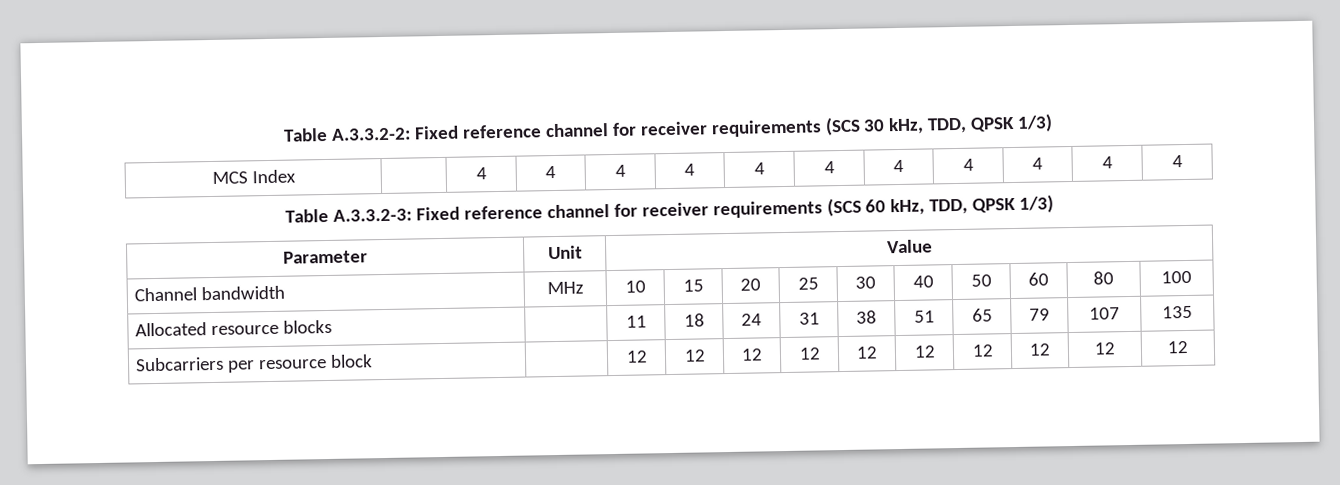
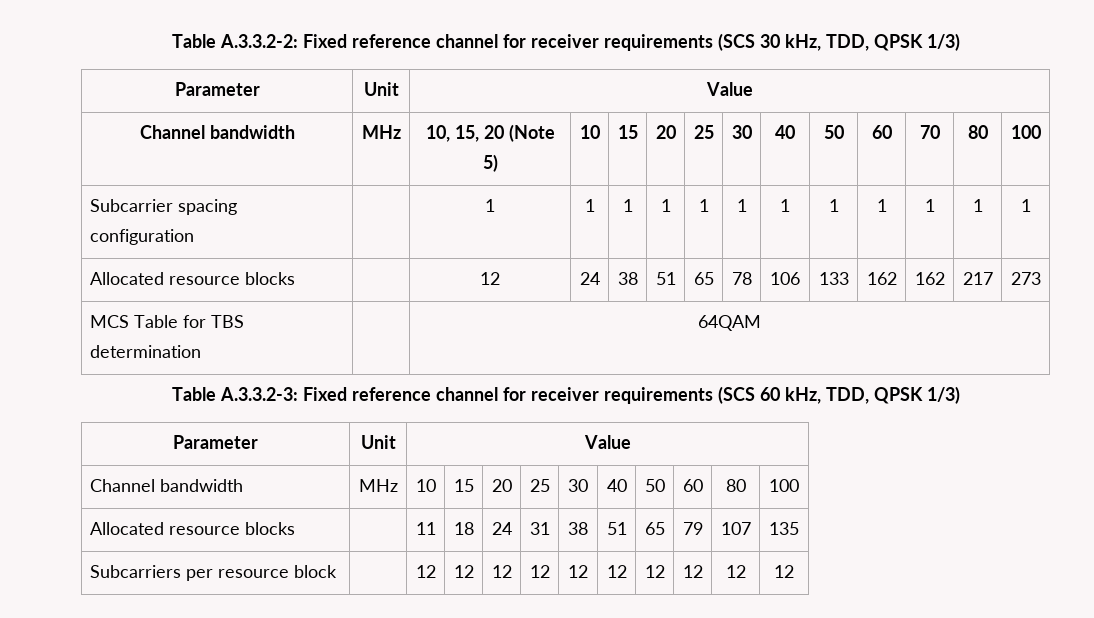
[211,169,296,184] [475,167,487,180] [545,165,556,179] [614,164,626,177] [684,163,695,176] [753,162,765,175] [823,161,835,174] [893,159,904,173] [962,158,974,171] [1032,157,1043,170] [1101,156,1113,169] [1171,155,1183,168] MCS Index | | 4 | 4 | 4 | 4 | 4 | 4 | 4 | 4 | 4 | 4 | 4 -> [174,82,260,96] [363,82,399,96] [705,82,753,96] [139,125,295,139] [361,125,401,139] [425,124,555,142] [482,154,498,172] [579,125,600,139] [617,125,638,139] [655,125,676,139] [693,125,714,139] [731,125,752,139] [775,125,795,139] [823,125,844,139] [871,125,892,139] [919,125,940,139] [967,125,988,139] [1010,125,1041,139] [89,199,237,215] [89,229,194,245] [485,199,495,212] [584,199,595,212] [622,199,633,212] [660,199,671,212] [698,199,709,212] [736,199,747,212] [780,199,790,212] [828,199,839,212] [876,199,887,212] [924,199,935,212] [972,199,983,212] [1020,199,1031,212] [89,272,295,285] [480,272,500,285] [579,272,600,285] [617,272,638,285] [655,272,676,285] [693,272,714,285] [731,272,752,285] [770,272,800,285] [818,272,849,285] [866,272,897,285] [914,272,945,285] [962,272,993,285] [1010,272,1041,285] [89,315,244,328] [89,345,201,358] [698,315,761,331] Parameter | Unit | Value // Channel bandwidth | MHz | 10, 15, 20 (Note 5) | 10 | 15 | 20 | 25 | 30 | 40 | 50 | 60 | 70 | 80 | 100 // Subcarrier spacing configuration | | 1 | 1 | 1 | 1 | 1 | 1 | 1 | 1 | 1 | 1 | 1 | 1 // Allocated resource blocks | | 12 | 24 | 38 | 51 | 65 | 78 | 106 | 133 | 162 | 162 | 217 | 273 // MCS Table for TBS determination | | 64QAM

